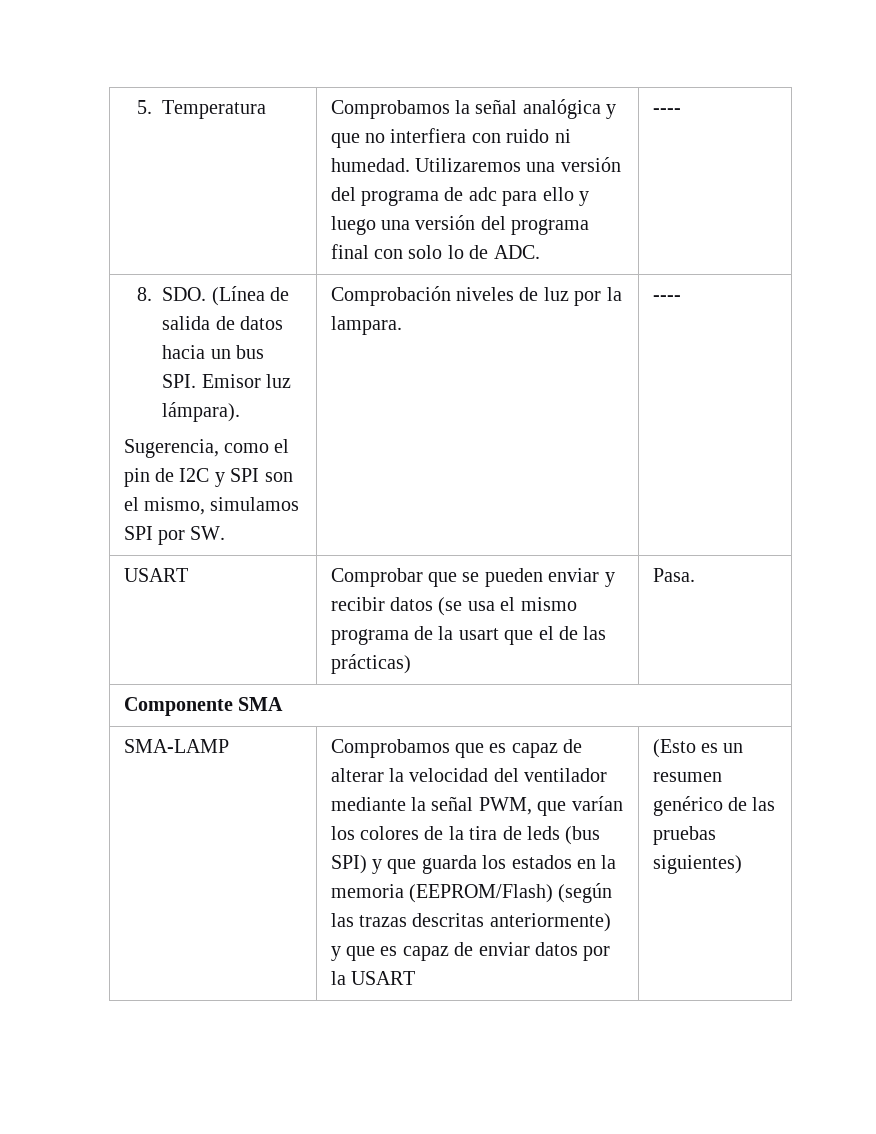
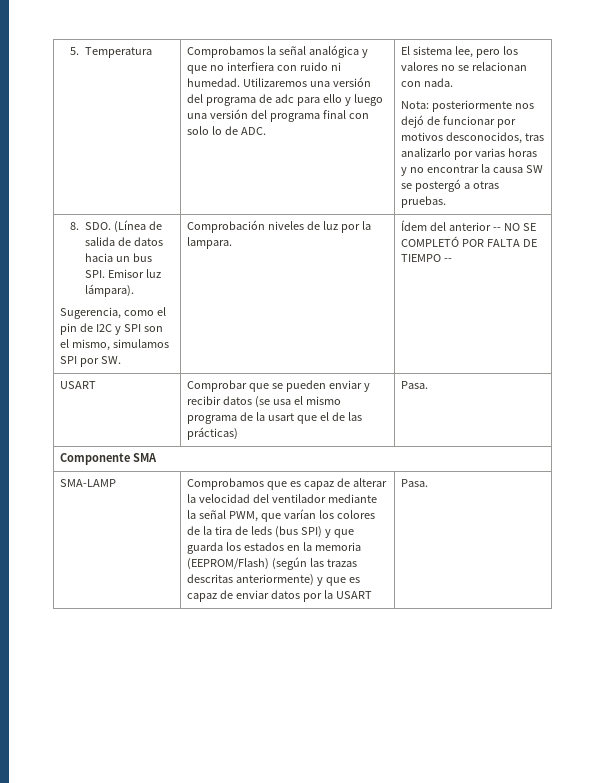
[652,108,681,114] ---- -> [401,46,519,58] [401,62,528,71] [401,78,454,87] [401,100,535,112] [401,115,517,128] [401,132,545,144] [401,148,538,160] [401,164,544,176] [401,179,500,192] [401,196,447,208] El sistema lee, pero los valores no se relacionan con nada. // Nota: posteriormente nos dejó de funcionar por motivos desconocidos, tras analizarlo por varias horas y no encontrar la causa SW se postergó a otras pruebas.
[652,295,681,301] ---- -> [401,220,537,231] [401,236,538,247] [401,254,453,262] Ídem del anterior -- NO SE COMPLETÓ POR FALTA DE TIEMPO --
[652,739,744,758] [652,772,722,782] [652,796,776,816] [652,826,716,845] [652,855,742,874] (Esto es un resumen genérico de las pruebas siguientes) -> [401,479,429,487] Pasa.

